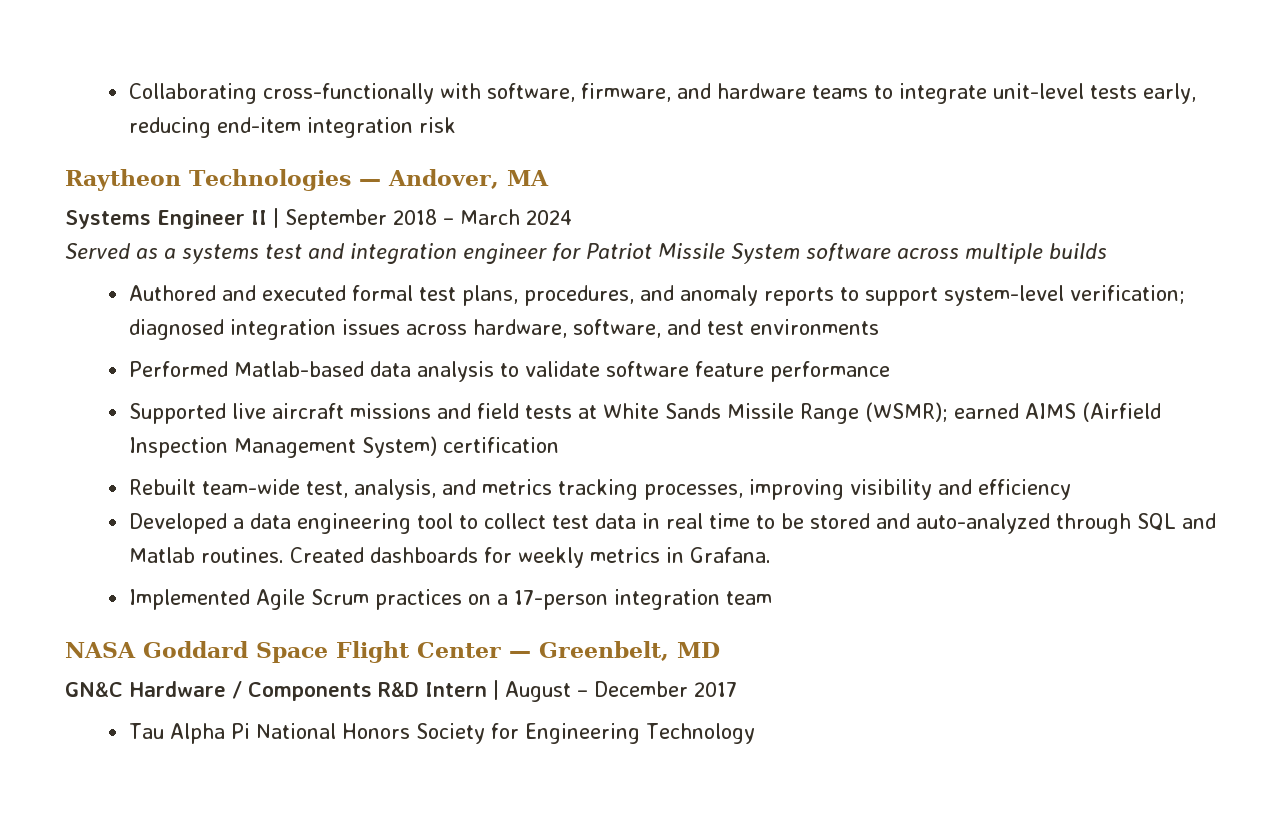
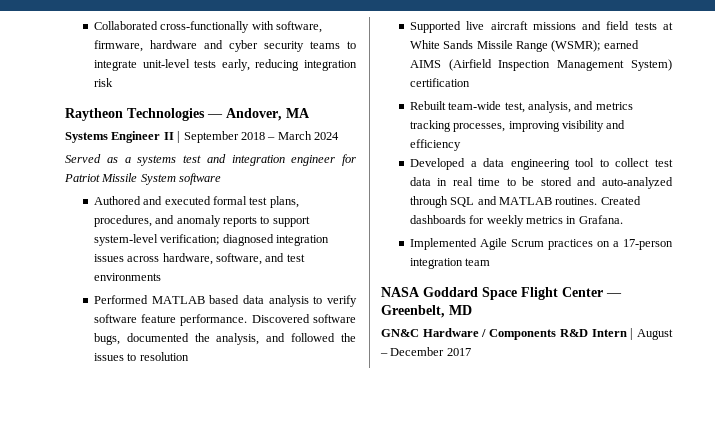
[129,83,258,104] Collaborating -> [93,21,158,30] Collaborated
[677,83,807,99] and hardware -> [149,40,304,52] hardware and cyber security
[217,117,302,133] end-item -> (300, 65) none
[897,243,1107,264] across multiple builds -> (222, 179) none
[234,361,365,377] Matlab-based -> [151,295,240,304] MATLAB based
[525,361,601,377] validate -> [327,295,357,307] verify
[770,361,891,382] performance -> [180,314,356,326] [93,333,356,345] [93,352,189,361] performance. Discovered software bugs, documented the analysis, and followed the issues to resolution
[129,547,196,563] Matlab -> [499,197,553,205] MATLAB
[129,723,756,744] // Tau Alpha Pi National Honors Society for Engineering Technology -> (471, 352) none

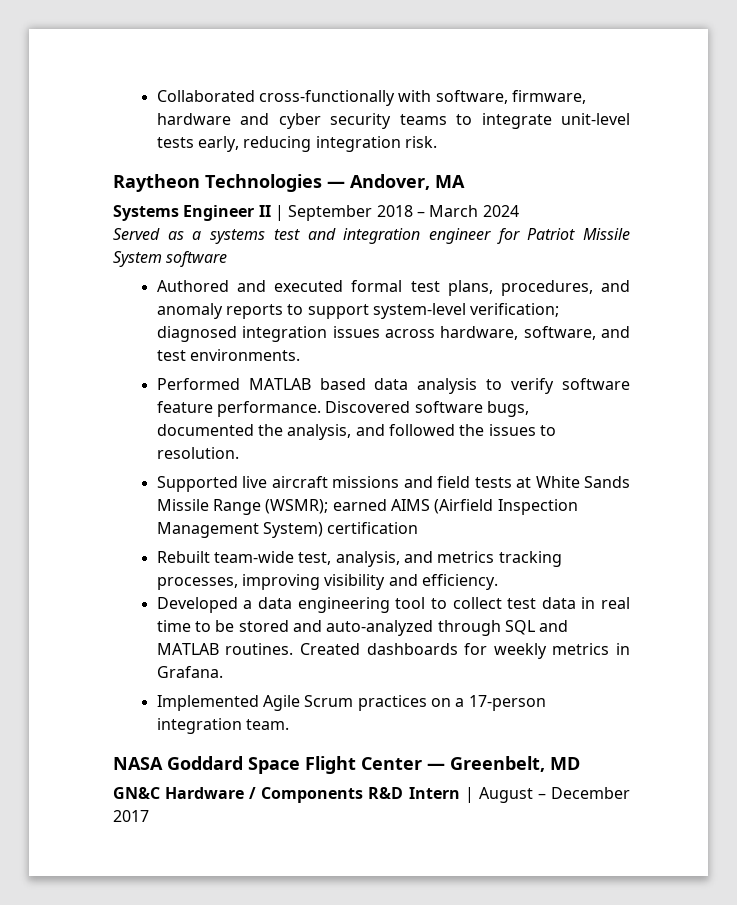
[93,78,113,87] risk -> [405,136,438,148] risk.
[93,273,161,281] environments -> [190,349,301,361] environments.
[139,352,189,361] resolution -> [156,447,239,459] resolution.
[409,139,461,151] efficiency -> [422,574,499,590] efficiency.
[465,258,491,266] team -> [246,719,290,730] team.

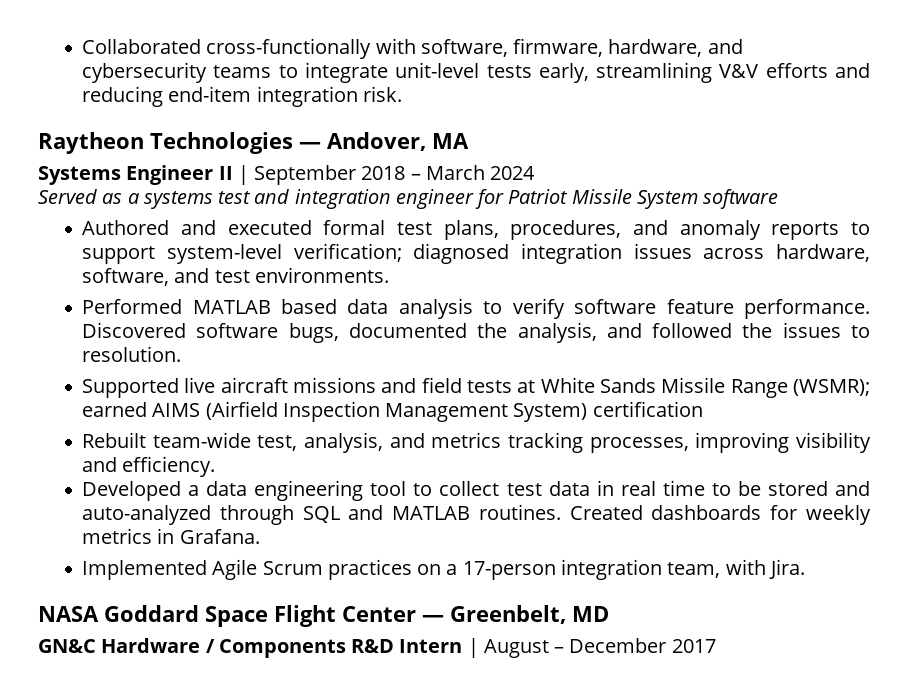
[156,113,392,129] hardware and cyber security -> [608,39,743,57] [82,62,208,83] hardware, and cybersecurity
[243,136,312,152] reducing -> [596,62,871,83] [82,86,252,107] streamlining V&V efforts and reducing end-item
[246,719,290,730] team. -> [667,559,805,579] team, with Jira.

